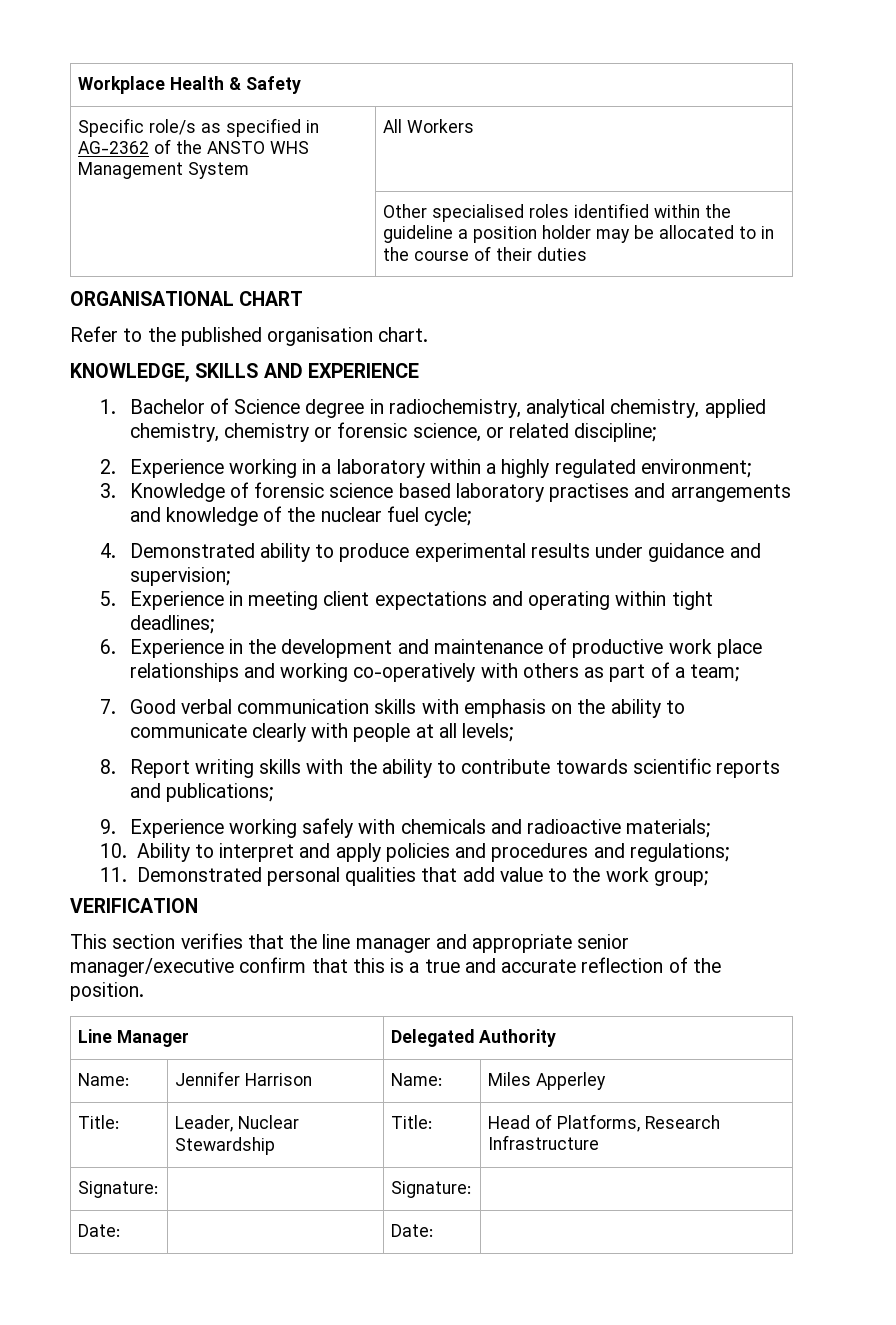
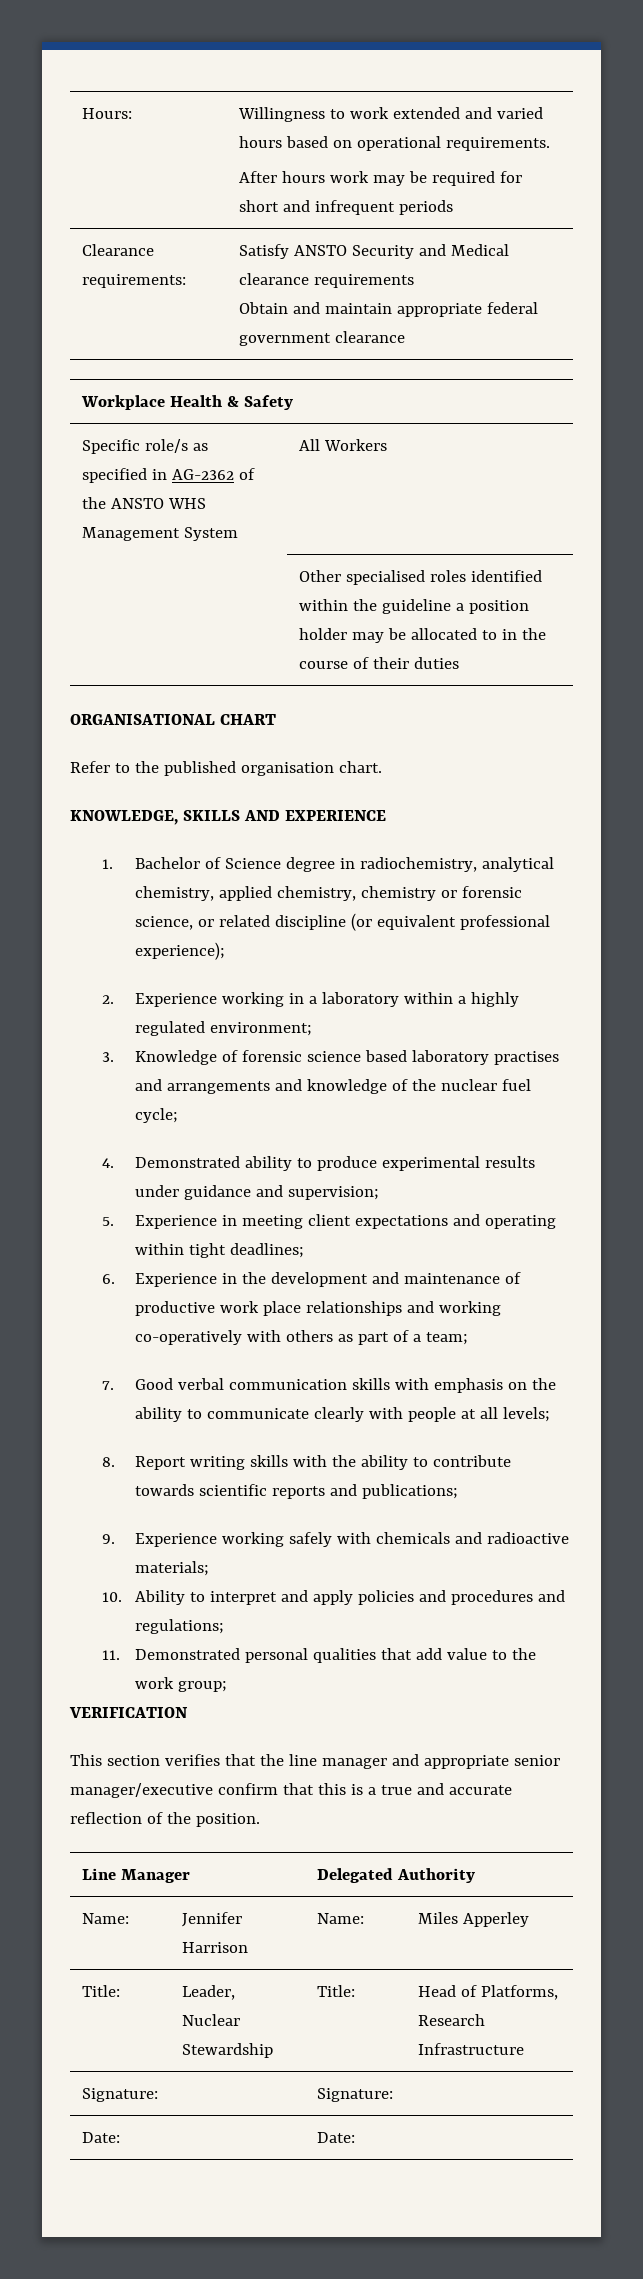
(78, 85) none -> [81,108,132,119] [237,107,543,122] [238,136,550,151] [238,171,522,186] [238,200,453,215] [81,244,154,256] [81,274,186,288] [238,244,509,259] [238,273,414,288] [238,302,538,317] [238,331,405,346] Hours: | Willingness to work extended and varied hours based on operational requirements. // After hours work may be required for short and infrequent periods // Clearance requirements: | Satisfy ANSTO Security and Medical clearance requirements // Obtain and maintain appropriate federal government clearance //
[574,423,657,442] discipline; -> [274,913,550,931] [134,942,225,960] discipline (or equivalent professional experience);

